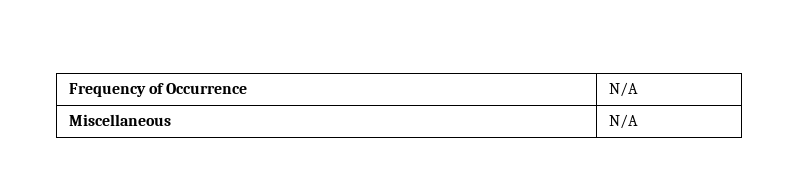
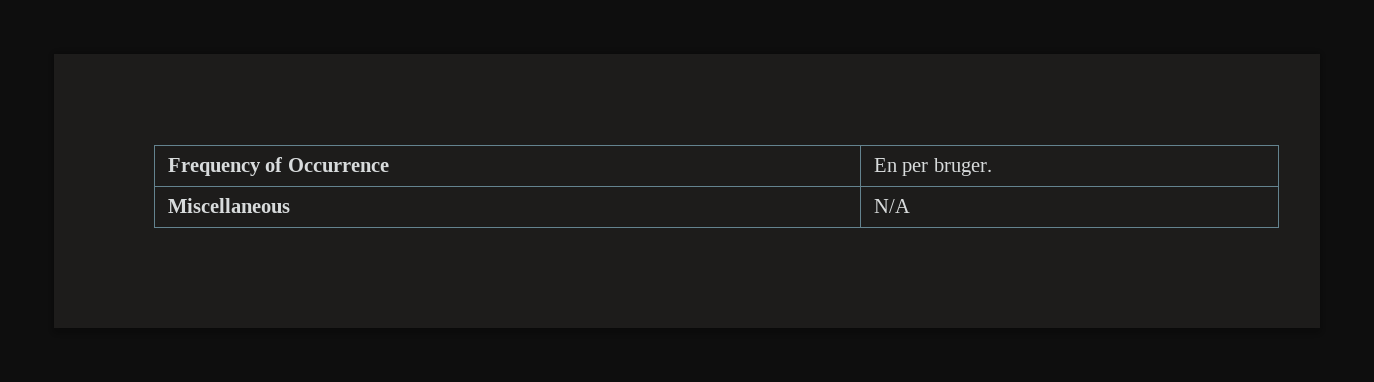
[608,82,638,97] N/A -> [873,158,992,176] En per bruger.

